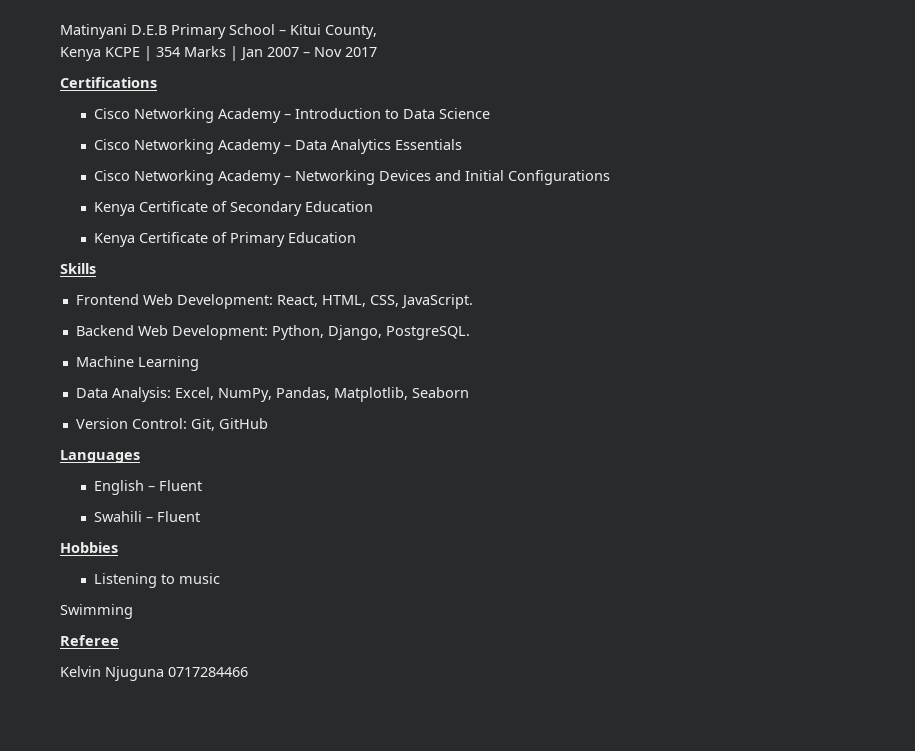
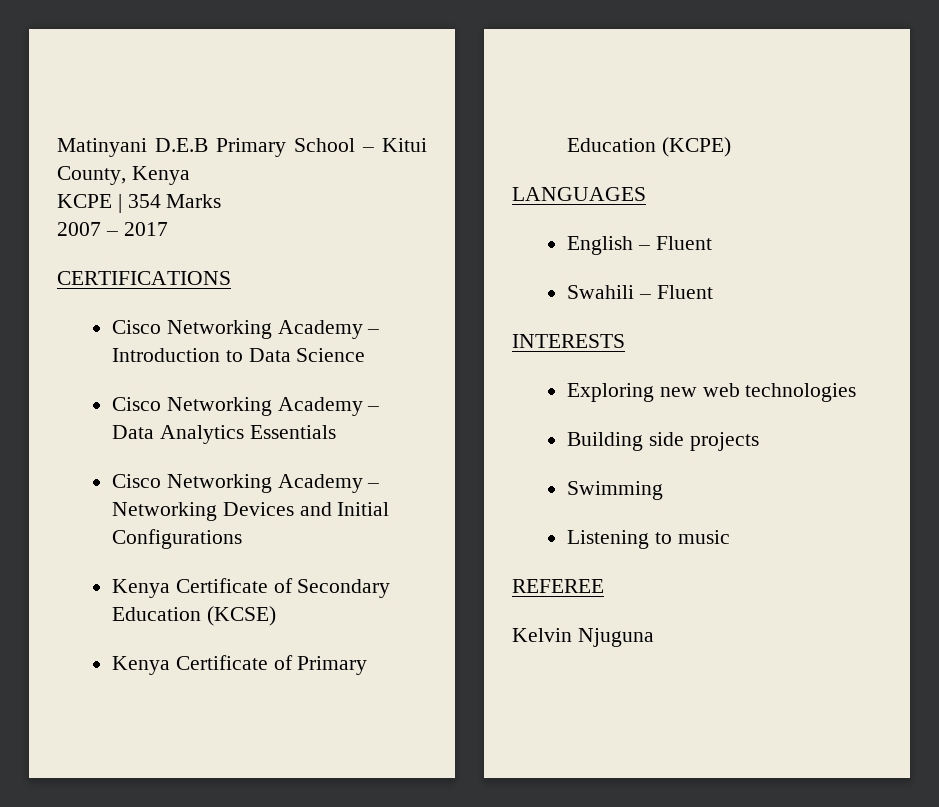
[60,47,101,61] // Kenya -> [131,166,190,185] Kenya //
[230,46,263,61] | Jan -> (222, 201) //
[314,47,342,57] Nov -> (118, 233) none
[60,77,157,88] Certifications -> [57,271,231,285] CERTIFICATIONS
(374, 206) none -> [206,606,276,626] (KCSE)
[60,263,96,274] [75,294,473,309] [75,325,470,340] [75,356,199,371] [75,387,469,402] [75,418,268,431] [60,450,140,463] // Skills // Frontend Web Development: React, HTML, CSS, JavaScript. // Backend Web Development: Python, Django, PostgreSQL. // Machine Learning // Data Analysis: Excel, NumPy, Pandas, Matplotlib, Seaborn // Version Control: Git, GitHub // Languages -> [661,137,731,157] [512,187,646,201] (KCPE) // LANGUAGES
[60,542,118,553] Hobbies -> [512,334,625,348] [566,383,857,402] [566,432,759,451] [566,481,663,500] INTERESTS // Exploring new web technologies // Building side projects // Swimming
[60,604,133,619] [60,635,119,646] Swimming // Referee -> [512,579,604,593] REFEREE
[168,667,248,677] 0717284466 -> (654, 637) none

